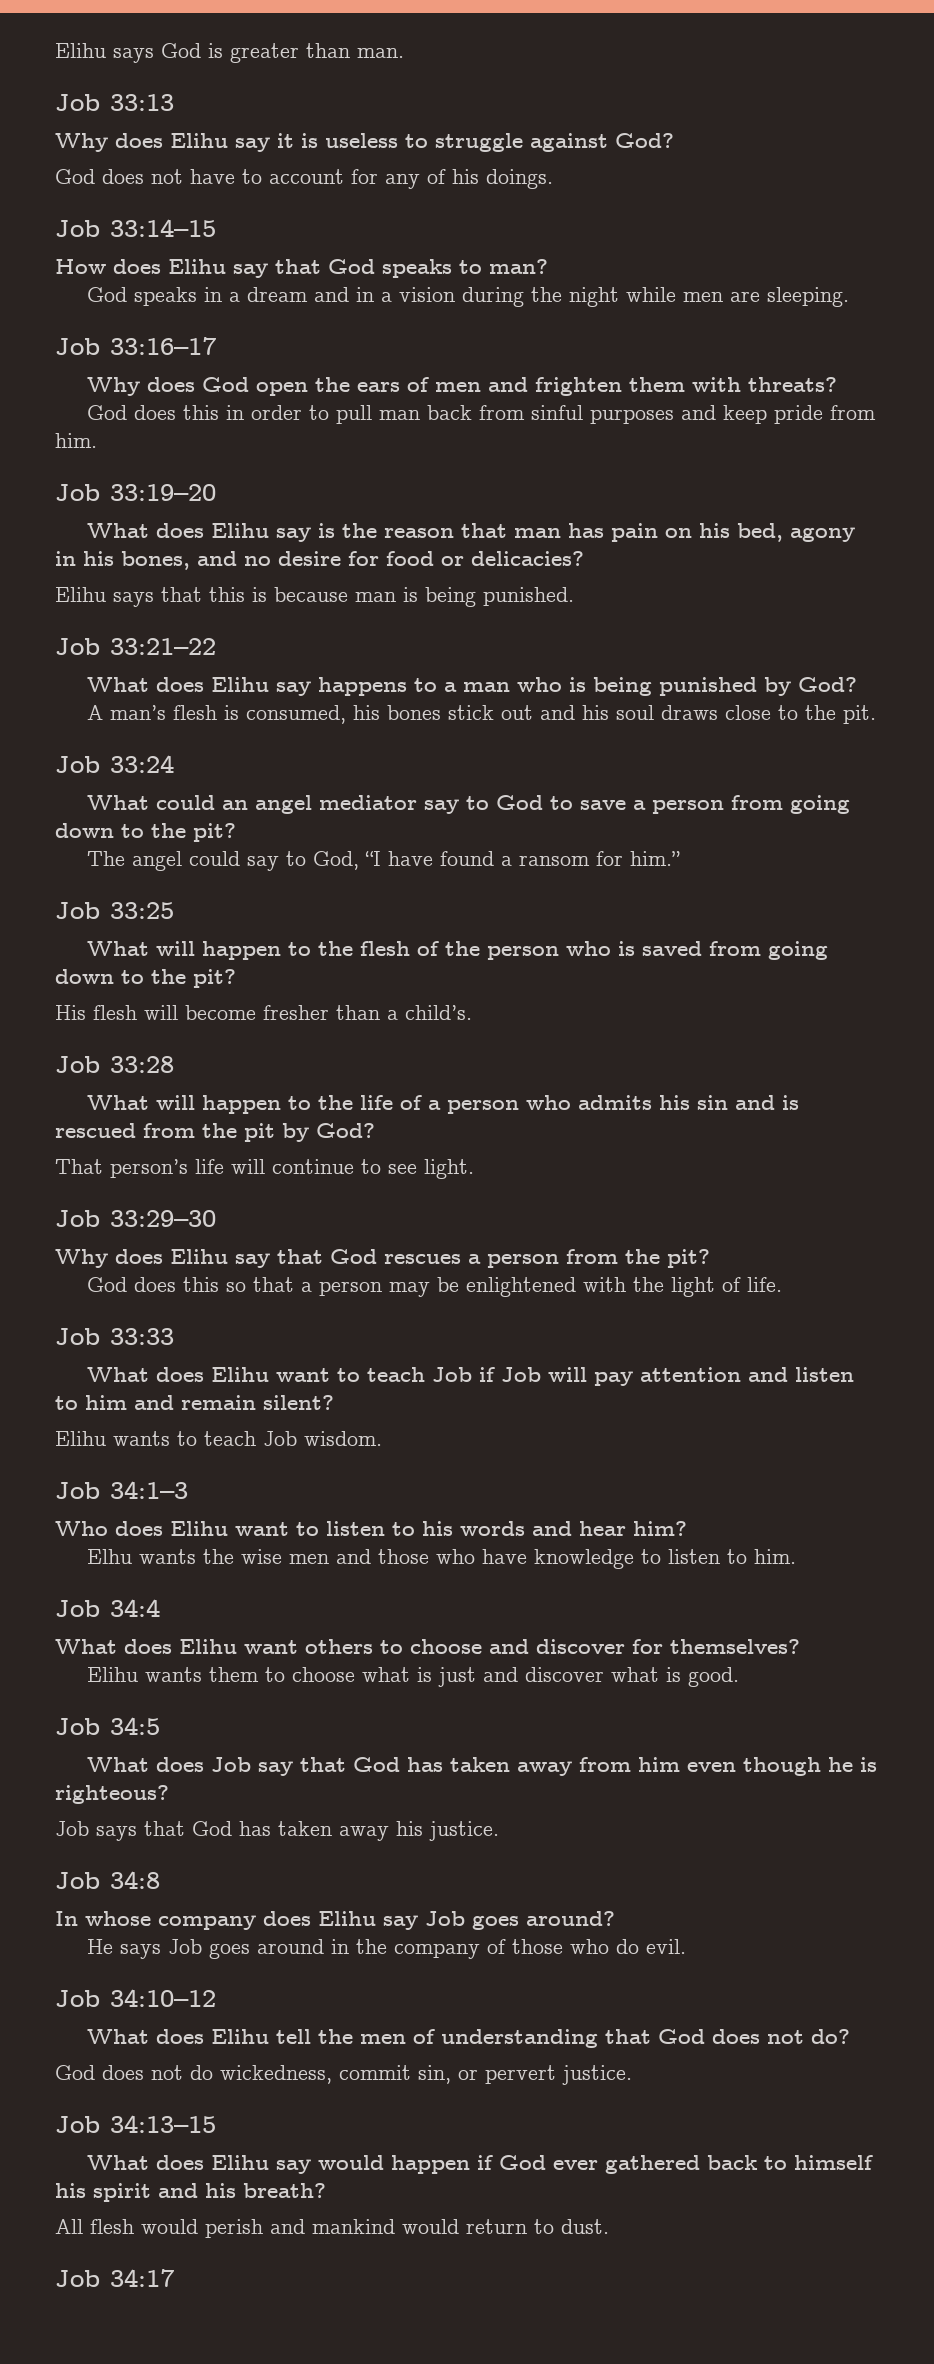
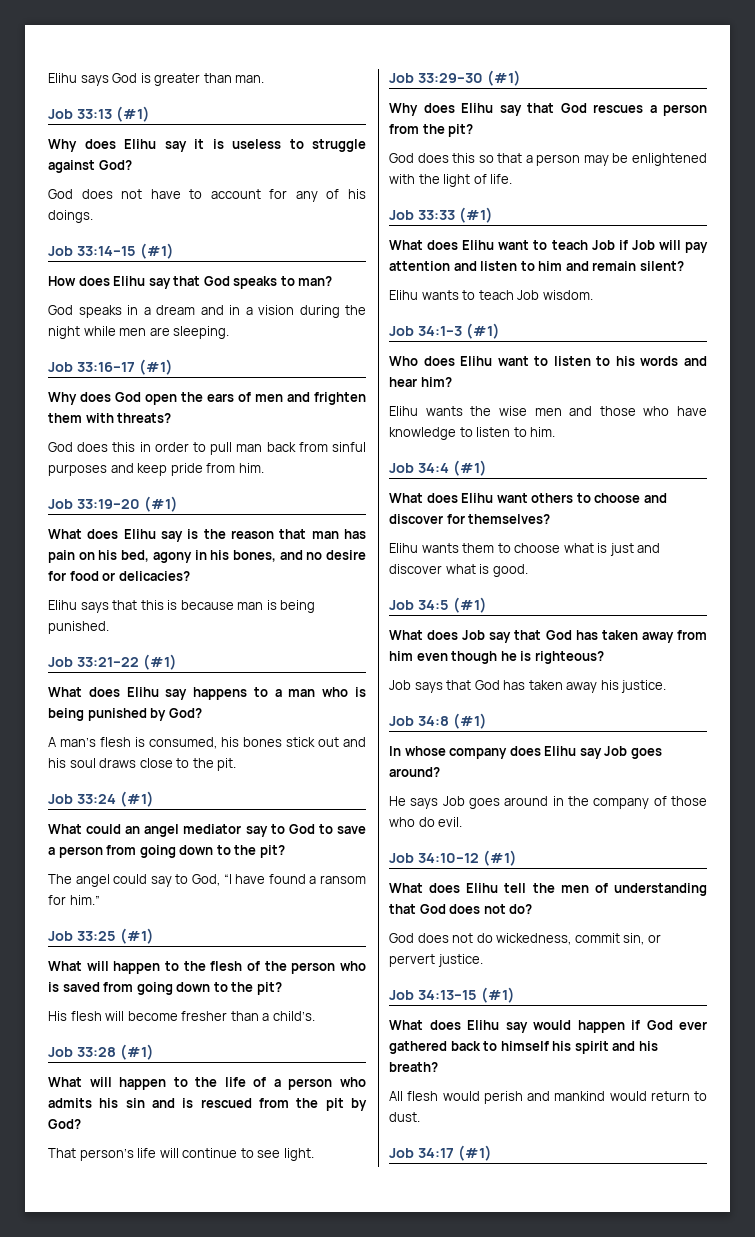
(174, 102) none -> [115,106,150,122] (#1)
(216, 228) none -> [139,243,174,259] (#1)
(216, 346) none -> [138,359,173,375] (#1)
(216, 492) none -> [143,496,178,512] (#1)
(216, 646) none -> [142,654,177,670] (#1)
(174, 764) none -> [119,791,154,807] (#1)
(174, 910) none -> [119,928,154,944] (#1)
(174, 1064) none -> [119,1044,154,1060] (#1)
(216, 1218) none -> [486,70,521,86] (#1)
(174, 1336) none -> [458,207,493,223] (#1)
(188, 1490) none -> [465,323,500,339] (#1)
[87,1549,133,1564] Elhu -> [389,406,418,416] Elihu
(160, 1608) none -> [452,460,487,476] (#1)
(160, 1726) none -> [452,597,487,613] (#1)
(160, 1880) none -> [452,713,487,729] (#1)
(216, 1998) none -> [482,850,517,866] (#1)
(216, 2124) none -> [480,987,515,1003] (#1)
(174, 2278) none -> [457,1145,492,1161] (#1)

